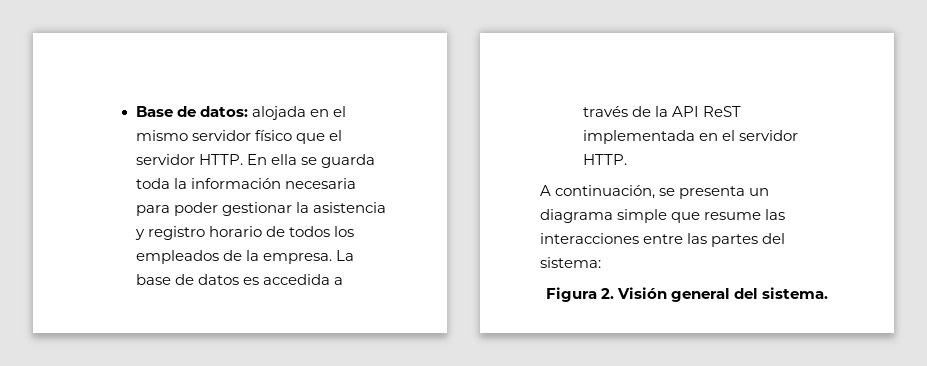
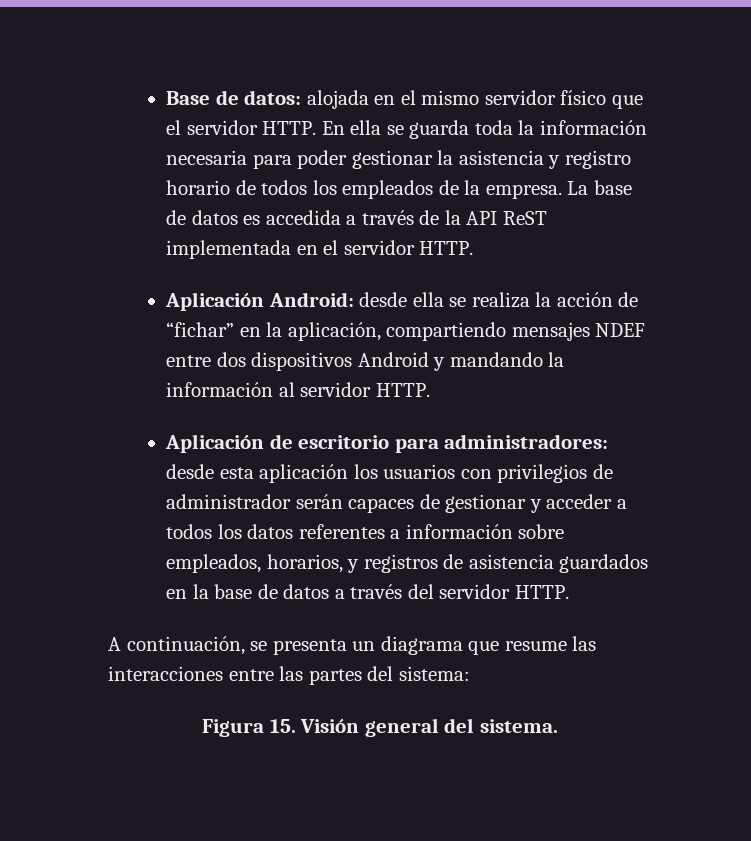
(627, 159) none -> [164,292,639,311] [165,322,646,341] [165,352,565,371] [165,382,430,397] [164,434,609,453] [165,464,613,483] [165,494,627,513] [165,524,565,539] [165,554,649,573] [165,584,569,599] // Aplicación Android: desde ella se realiza la acción de “fichar” en la aplicación, compartiendo mensajes NDEF entre dos dispositivos Android y mandando la información al servidor HTTP. // Aplicación de escritorio para administradores: desde esta aplicación los usuarios con privilegios de administrador serán capaces de gestionar y acceder a todos los datos referentes a información sobre empleados, horarios, y registros de asistencia guardados en la base de datos a través del servidor HTTP.
[617,209,668,223] simple -> (463, 645) none
[600,288,614,299] 2. -> [269,719,296,733] 15.

